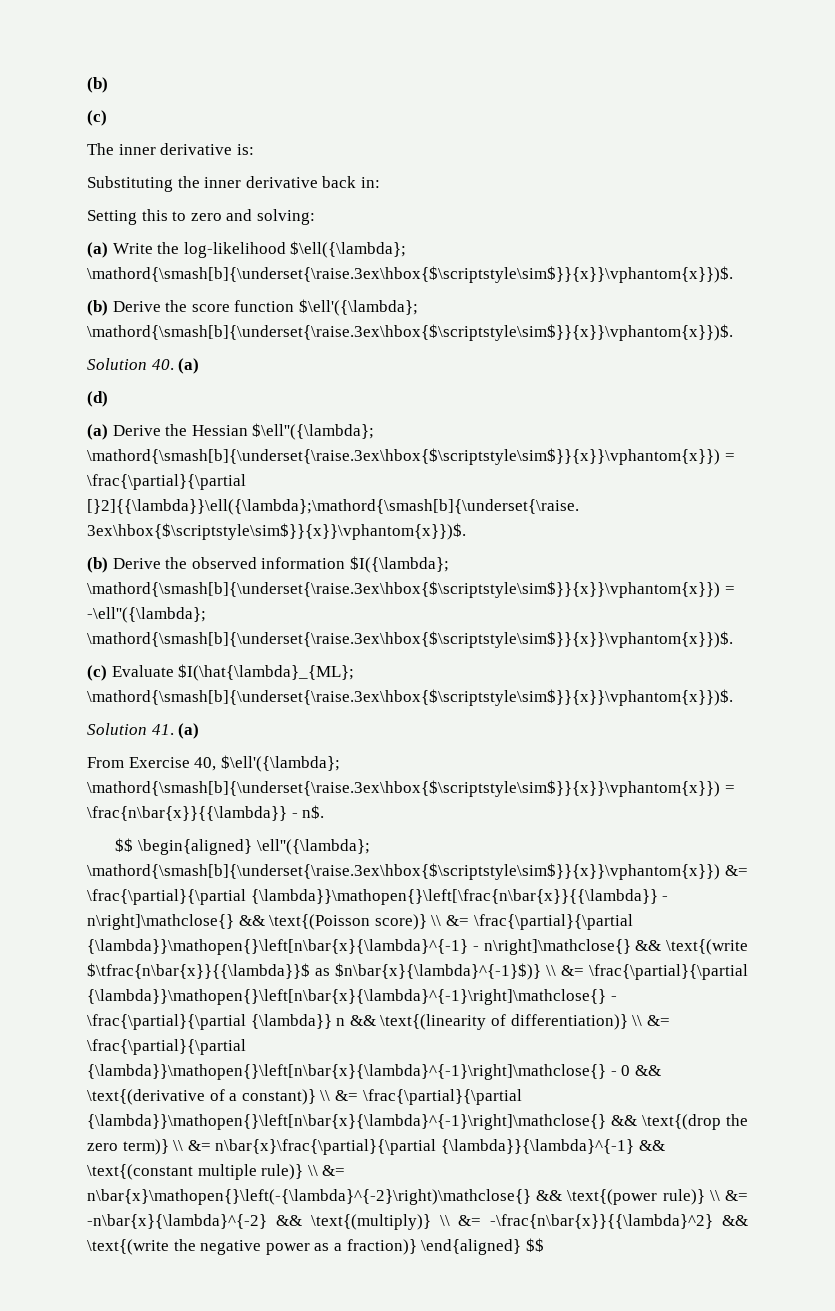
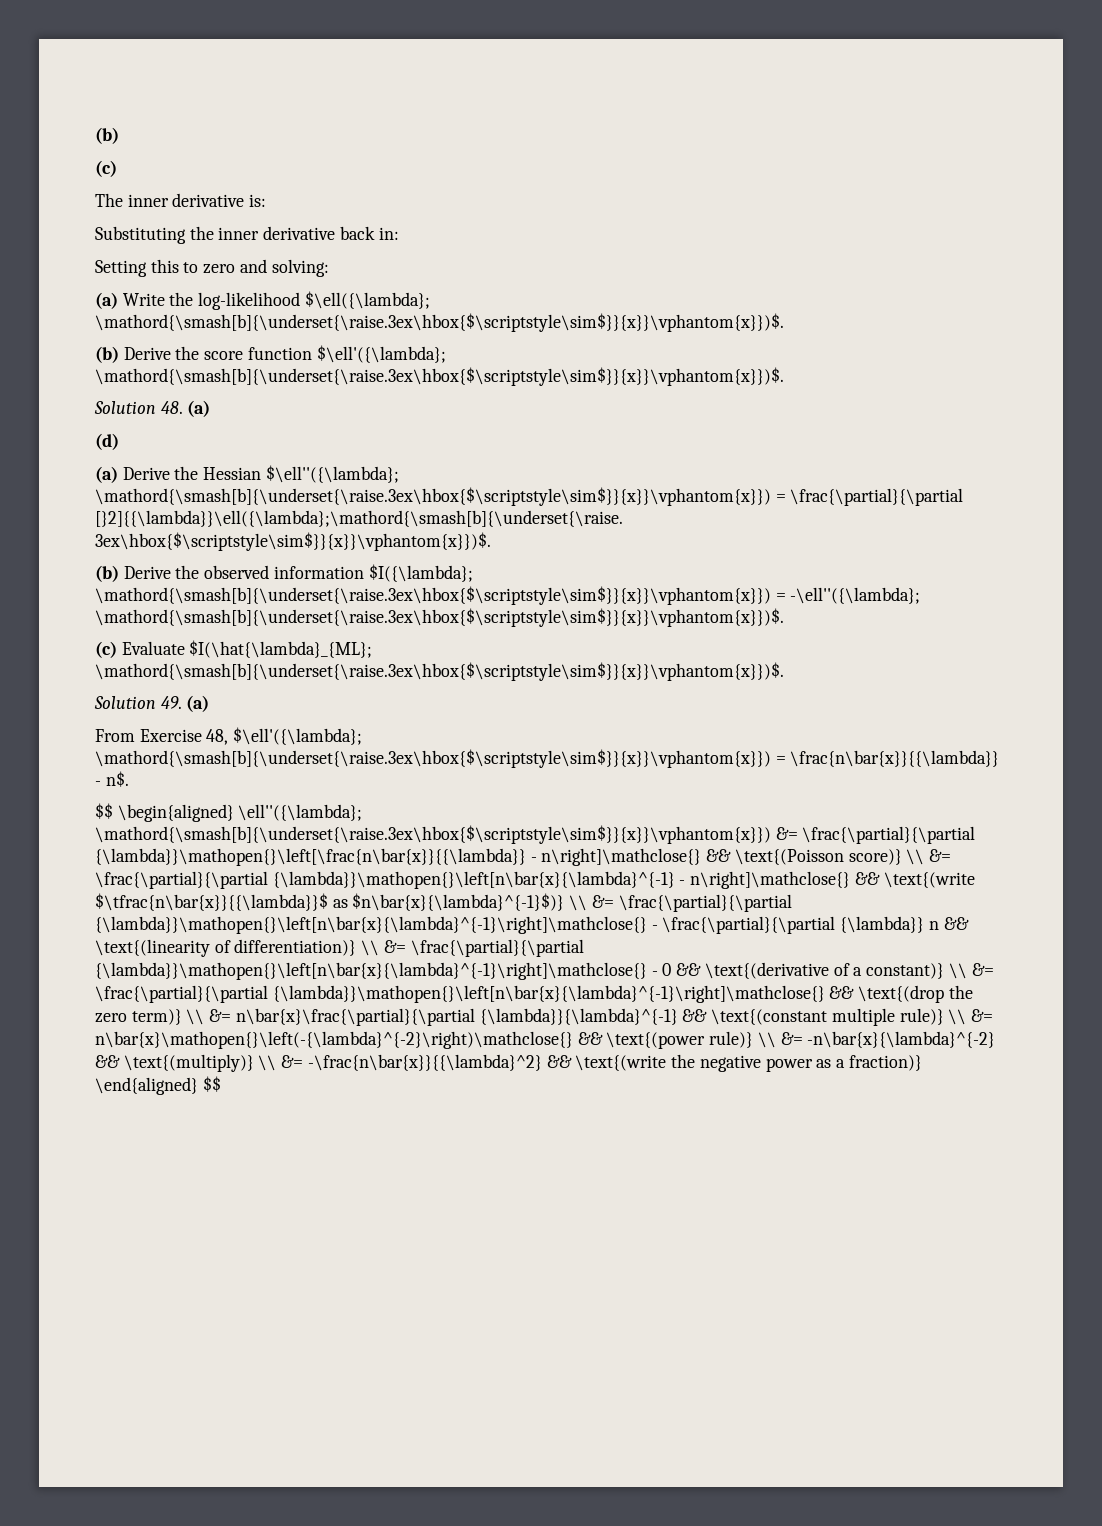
[151,359,174,370] 40. -> [160,401,183,414] 48.
[151,724,174,735] 41. -> [160,696,182,709] 49.
[194,757,217,771] 40, -> [206,729,229,745] 48,

